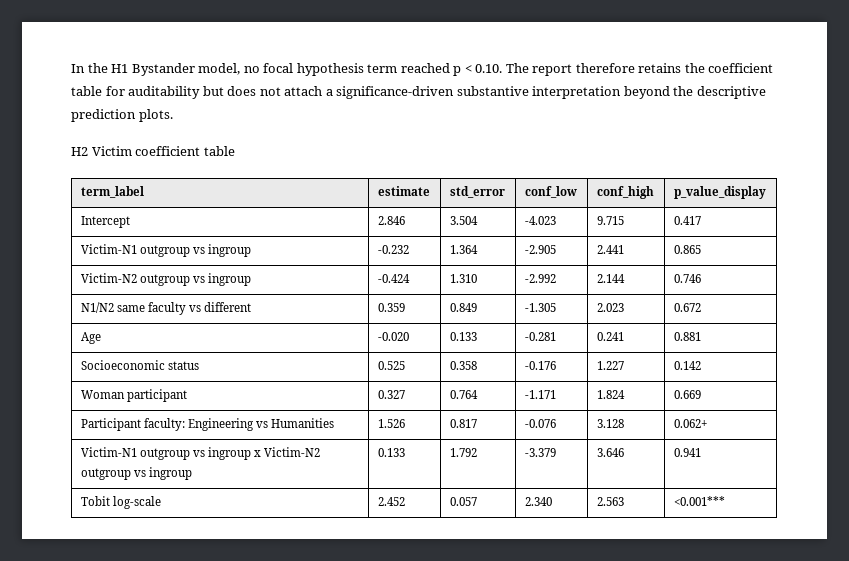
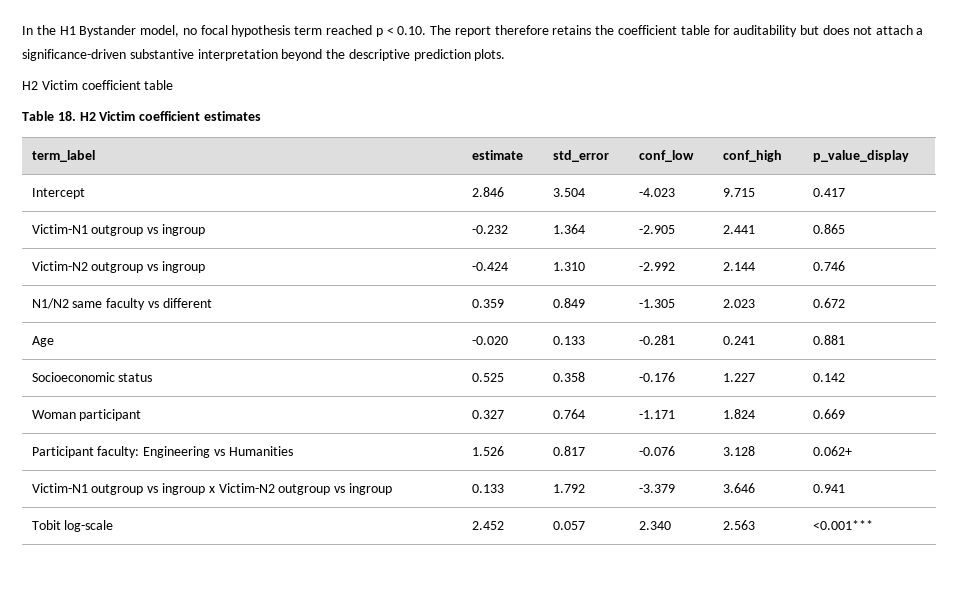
(235, 151) none -> [22,111,261,121] // Table 18. H2 Victim coefficient estimates

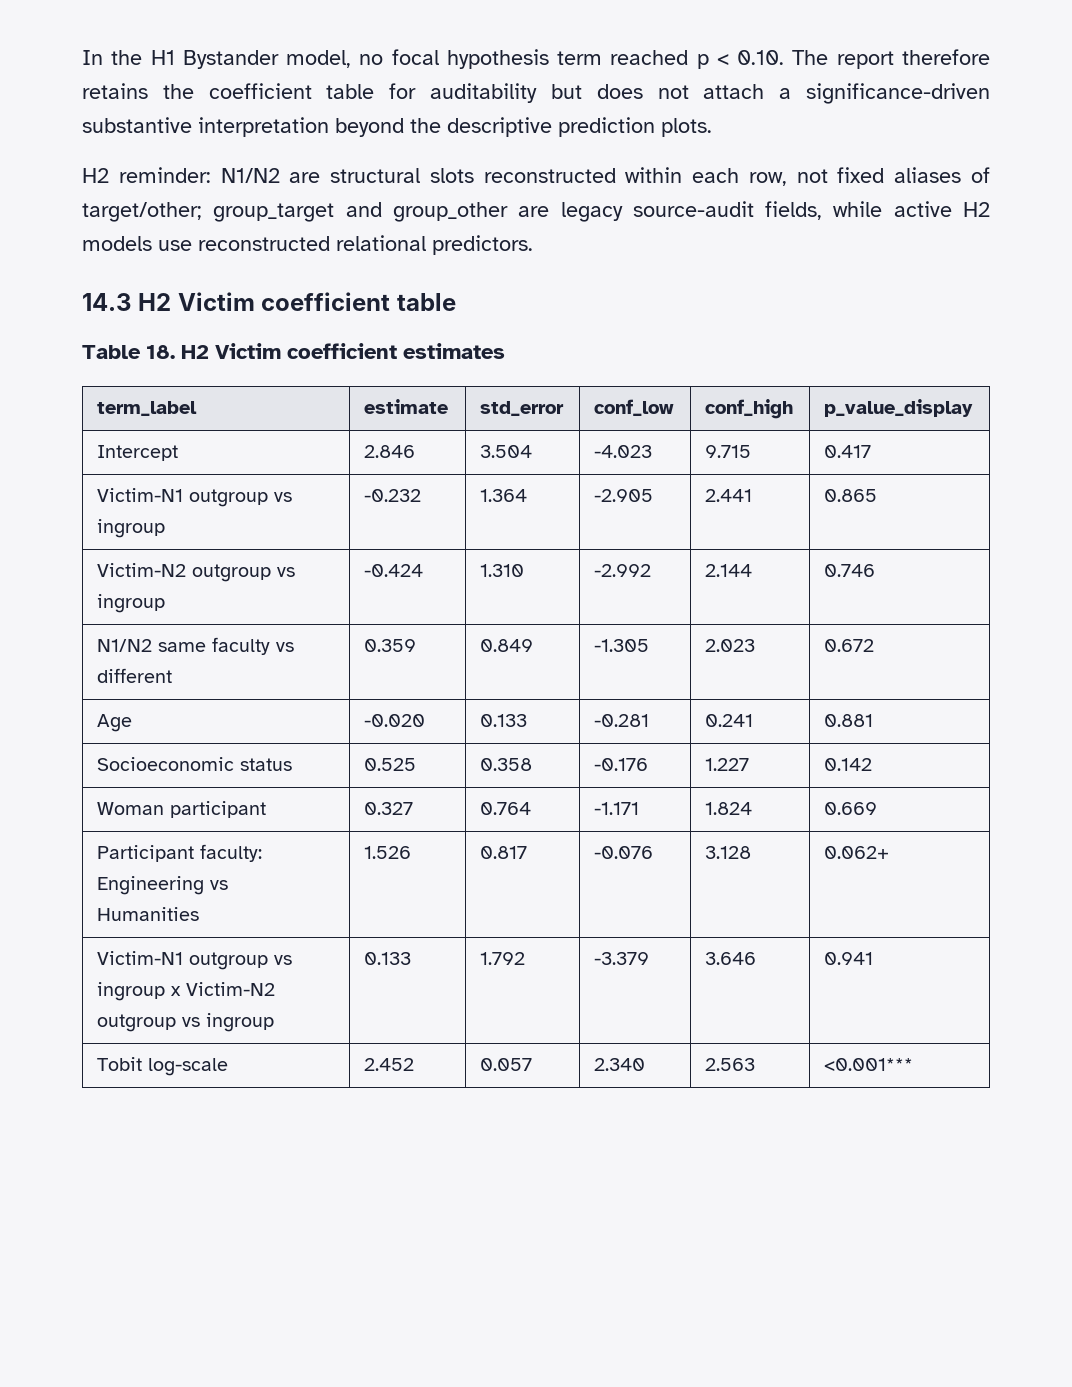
(38, 85) none -> [118,167,990,186] [82,201,990,222] [82,235,533,255] [82,293,172,311] reminder: N1/N2 are structural slots reconstructed within each row, not fixed aliases of target/other; group_target and group_other are legacy source-audit fields, while active H2 models use reconstructed relational predictors. // 14.3 H2

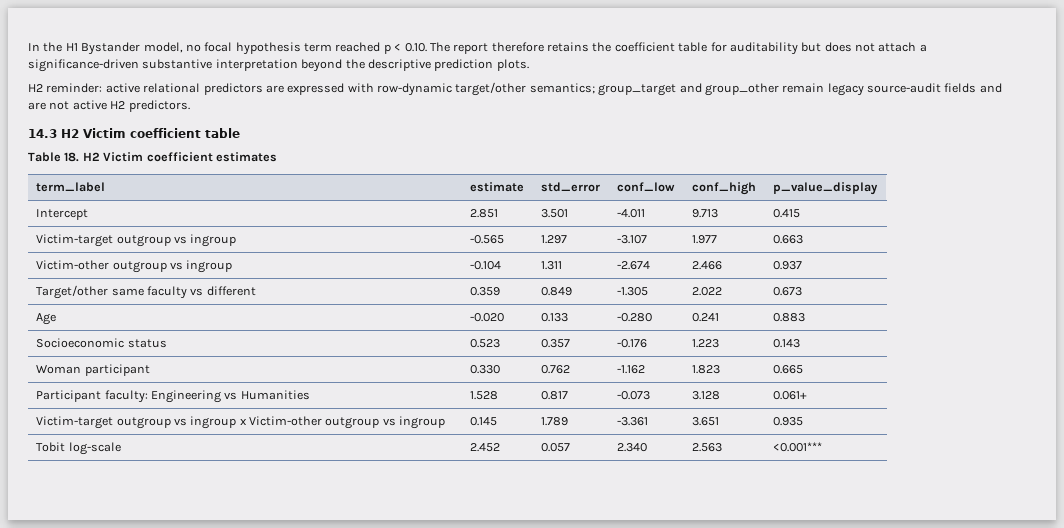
[220,167,990,186] [82,202,202,222] N1/N2 are structural slots reconstructed within each row, not fixed aliases of target/other; -> [105,82,595,96] active relational predictors are expressed with row-dynamic target/other semantics;
[518,206,550,217] are -> [782,83,825,93] remain
[765,201,990,220] [82,235,426,251] fields, while active H2 models use reconstructed relational -> [944,83,1002,93] [28,100,126,110] fields and are not active H2
[364,445,416,458] [480,445,533,458] [594,445,653,458] [705,445,752,458] [824,445,872,458] [97,488,293,507] [97,519,166,538] [364,489,422,502] [480,489,528,502] [594,489,654,502] [705,489,753,502] [824,489,878,502] [97,563,296,582] [97,594,166,613] [364,564,424,577] [480,564,525,577] [594,564,652,577] [705,564,753,577] [824,564,876,577] [97,639,153,652] 2.846 | 3.504 | -4.023 | 9.715 | 0.417 // Victim-N1 outgroup vs ingroup | -0.232 | 1.364 | -2.905 | 2.441 | 0.865 // Victim-N2 outgroup vs ingroup | -0.424 | 1.310 | -2.992 | 2.144 | 0.746 // N1/N2 -> [470,209,499,218] [541,209,569,218] [617,209,646,218] [692,209,719,218] [773,209,801,218] [36,234,237,247] [470,235,505,244] [541,235,568,244] [617,235,648,244] [692,235,718,244] [773,235,804,244] [36,260,233,273] [470,261,502,270] [541,261,563,270] [617,261,651,270] [692,261,723,270] [773,261,803,270] [36,285,109,299] 2.851 | 3.501 | -4.011 | 9.713 | 0.415 // Victim-target outgroup vs ingroup | -0.565 | 1.297 | -3.107 | 1.977 | 0.663 // Victim-other outgroup vs ingroup | -0.104 | 1.311 | -2.674 | 2.466 | 0.937 // Target/other
[705,639,756,652] [824,639,875,652] 2.023 | 0.672 -> [692,287,723,296] [773,287,803,296] 2.022 | 0.673
[594,714,650,727] -0.281 -> [617,313,653,322] -0.280
[824,714,874,727] 0.881 -> [773,313,806,322] 0.883
[364,758,417,771] [480,758,533,771] 0.525 | 0.358 -> [470,339,501,348] [541,339,571,348] 0.523 | 0.357
[705,758,750,771] [824,758,873,771] 1.227 | 0.142 -> [692,339,720,348] [773,339,801,348] 1.223 | 0.143
[364,802,414,815] [480,802,532,815] [594,802,640,815] [705,802,753,815] [824,802,878,815] 0.327 | 0.764 | -1.171 | 1.824 | 0.669 -> [470,365,501,374] [541,365,571,374] [617,365,646,374] [692,365,721,374] [773,365,804,374] 0.330 | 0.762 | -1.162 | 1.823 | 0.665
[364,846,412,859] 1.526 -> [470,391,499,400] 1.528
[594,846,654,859] -0.076 -> [617,391,651,400] -0.073
[824,846,890,859] [97,951,184,965] 0.062+ // Victim-N1 -> [773,391,808,400] [36,416,114,429] 0.061+ // Victim-target
[186,982,276,996] [97,1013,275,1032] [364,952,412,965] [480,952,526,965] [594,952,650,965] [705,952,757,965] [824,952,874,965] Victim-N2 outgroup vs ingroup | 0.133 | 1.792 | -3.379 | 3.646 | 0.941 -> [249,416,446,429] [470,417,498,426] [541,417,569,426] [617,417,649,426] [692,417,720,426] [773,417,804,426] Victim-other outgroup vs ingroup | 0.145 | 1.789 | -3.361 | 3.651 | 0.935

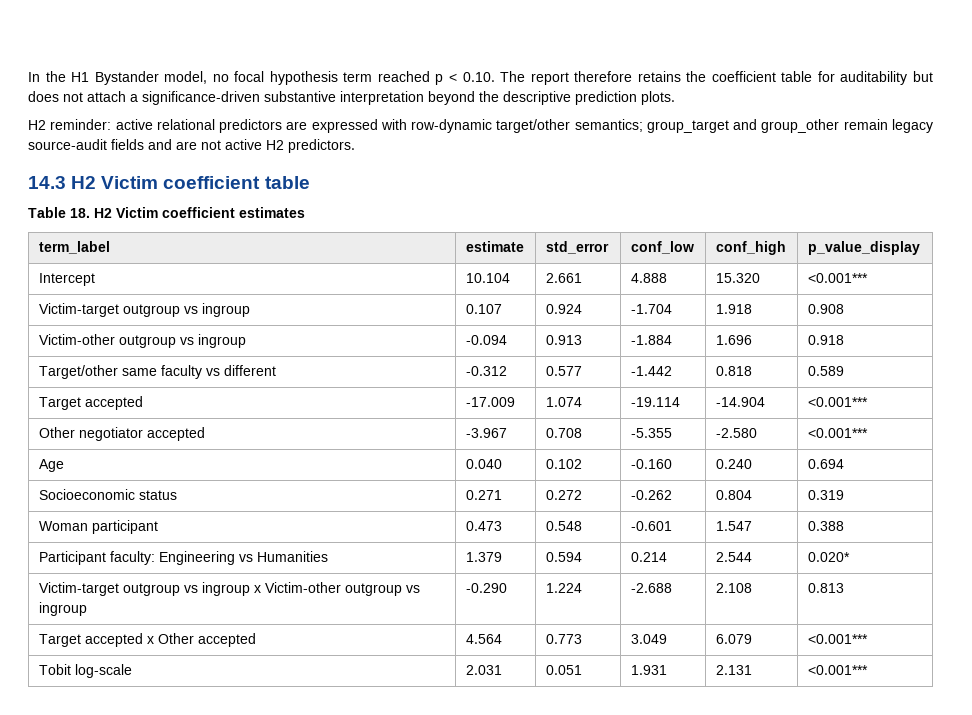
[470,209,499,218] [541,209,569,218] [617,209,646,218] [692,209,719,218] [773,209,801,218] 2.851 | 3.501 | -4.011 | 9.713 | 0.415 -> [465,273,510,283] [545,273,582,283] [630,273,667,283] [715,273,760,283] [807,273,868,283] 10.104 | 2.661 | 4.888 | 15.320 | <0.001***
[470,235,505,244] [541,235,568,244] [617,235,648,244] [692,235,718,244] [773,235,804,244] [36,260,233,273] [470,261,502,270] [541,261,563,270] [617,261,651,270] [692,261,723,270] [773,261,803,270] -0.565 | 1.297 | -3.107 | 1.977 | 0.663 // Victim-other outgroup vs ingroup | -0.104 | 1.311 | -2.674 | 2.466 | 0.937 -> [465,304,502,314] [545,304,582,314] [630,304,672,314] [715,304,752,314] [807,304,844,314] [38,334,246,348] [465,335,507,345] [545,335,582,345] [630,335,672,345] [715,335,752,345] [807,335,844,345] 0.107 | 0.924 | -1.704 | 1.918 | 0.908 // Victim-other outgroup vs ingroup | -0.094 | 0.913 | -1.884 | 1.696 | 0.918
[470,287,501,296] [541,287,573,296] [617,287,649,296] [692,287,723,296] [773,287,803,296] [36,313,57,325] [470,313,505,322] [541,313,569,322] [617,313,653,322] [692,313,720,322] [773,313,806,322] [36,338,167,348] [470,339,501,348] [541,339,571,348] [617,339,648,348] [692,339,720,348] [773,339,801,348] [36,364,150,376] [470,365,501,374] [541,365,571,374] [617,365,646,374] [692,365,721,374] [773,365,804,374] 0.359 | 0.849 | -1.305 | 2.022 | 0.673 // Age | -0.020 | 0.133 | -0.280 | 0.241 | 0.883 // Socioeconomic status | 0.523 | 0.357 | -0.176 | 1.223 | 0.143 // Woman participant | 0.330 | 0.762 | -1.162 | 1.823 | 0.665 -> [465,366,507,376] [545,366,582,376] [630,366,672,376] [715,366,752,376] [807,366,844,376] [38,396,143,410] [465,397,515,407] [545,397,582,407] [630,397,680,407] [715,397,765,407] [807,397,868,407] [38,427,205,441] [465,428,507,438] [545,428,582,438] [630,428,672,438] [715,428,757,438] [807,428,868,438] [38,459,64,472] [465,459,502,469] [545,459,582,469] [630,459,672,469] [715,459,752,469] [807,459,844,469] [38,489,177,500] [465,490,502,500] [545,490,582,500] [630,490,672,500] [715,490,752,500] [807,490,844,500] [38,520,158,534] [465,521,502,531] [545,521,582,531] [630,521,672,531] [715,521,752,531] [807,521,844,531] -0.312 | 0.577 | -1.442 | 0.818 | 0.589 // Target accepted | -17.009 | 1.074 | -19.114 | -14.904 | <0.001*** // Other negotiator accepted | -3.967 | 0.708 | -5.355 | -2.580 | <0.001*** // Age | 0.040 | 0.102 | -0.160 | 0.240 | 0.694 // Socioeconomic status | 0.271 | 0.272 | -0.262 | 0.804 | 0.319 // Woman participant | 0.473 | 0.548 | -0.601 | 1.547 | 0.388
[470,391,499,400] [541,391,569,400] [617,391,651,400] [692,391,721,400] [773,391,808,400] 1.528 | 0.817 | -0.073 | 3.128 | 0.061+ -> [465,552,502,562] [545,552,582,562] [630,552,667,562] [715,552,752,562] [807,552,850,562] 1.379 | 0.594 | 0.214 | 2.544 | 0.020*
[470,417,498,426] [541,417,569,426] [617,417,649,426] [692,417,720,426] [773,417,804,426] [36,442,121,455] [470,443,501,452] [541,443,571,452] [617,443,648,452] [692,443,723,452] 0.145 | 1.789 | -3.361 | 3.651 | 0.935 // Tobit log-scale | 2.452 | 0.057 | 2.340 | 2.563 -> [465,583,507,593] [545,583,582,593] [630,583,672,593] [715,583,752,593] [807,583,844,593] [38,633,256,647] [465,634,502,644] [545,634,582,644] [630,634,667,644] [715,634,752,644] [807,634,868,644] [38,664,132,678] [465,665,502,675] [545,665,582,675] [630,665,667,675] [715,665,752,675] -0.290 | 1.224 | -2.688 | 2.108 | 0.813 // Target accepted x Other accepted | 4.564 | 0.773 | 3.049 | 6.079 | <0.001*** // Tobit log-scale | 2.031 | 0.051 | 1.931 | 2.131

